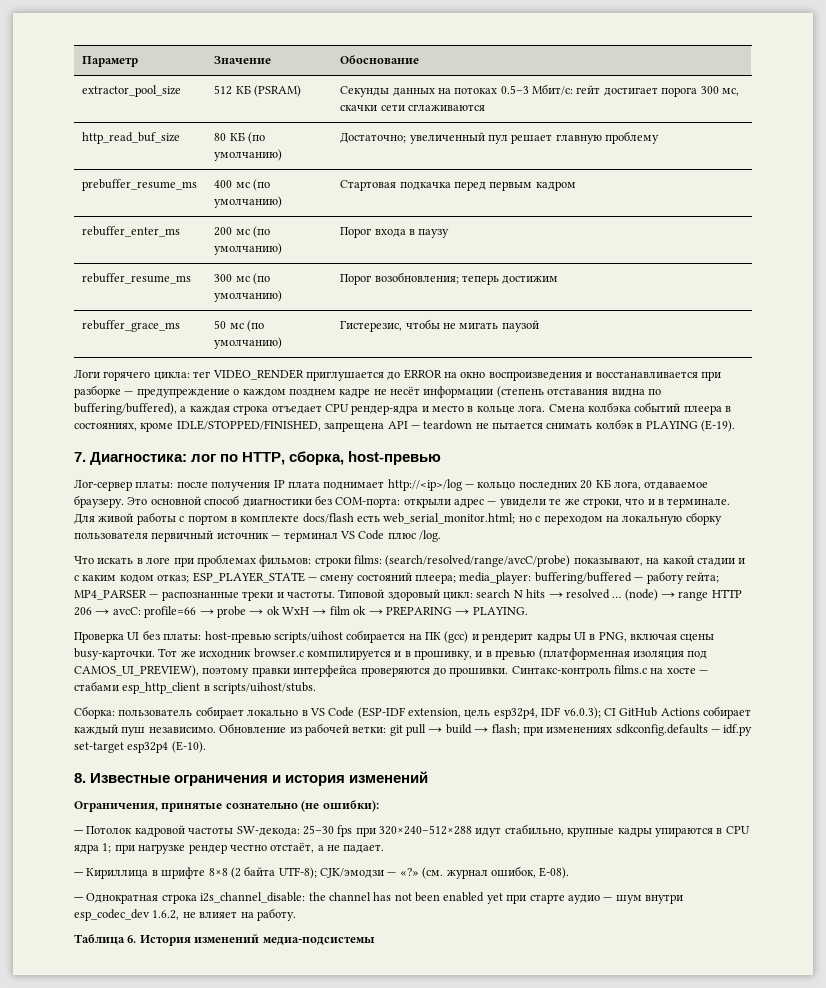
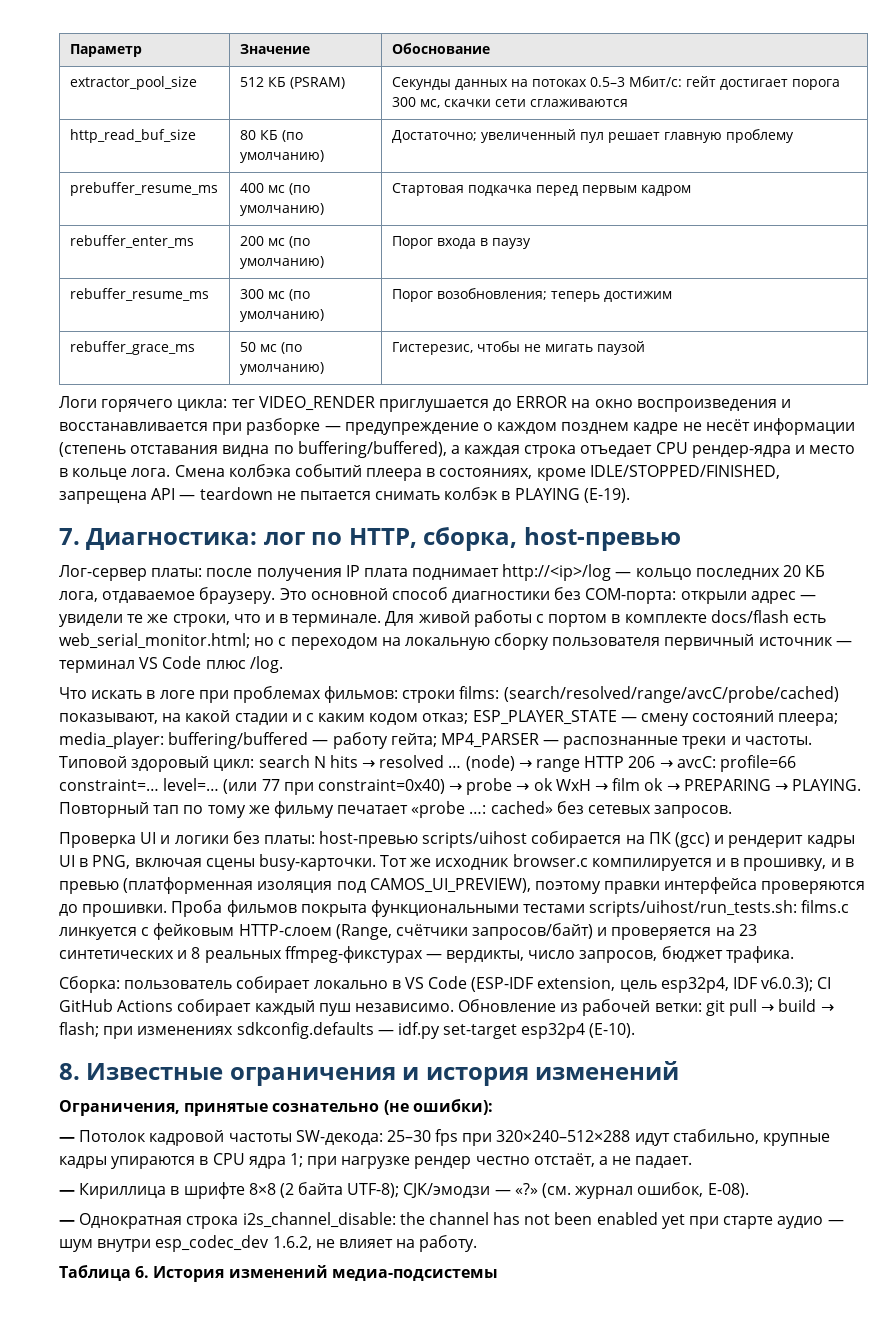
[385,555,571,567] (search/resolved/range/avcC/probe) -> [503,686,839,703] (search/resolved/range/avcC/probe/cached)
(197, 612) none -> [59,778,445,795] constraint=… level=… (или 77 при constraint=0x40)
(528, 611) none -> [59,801,733,818] Повторный тап по тому же фильму печатает «probe …: cached» без сетевых запросов.
(140, 636) none -> [160,835,229,844] и логики
[511,665,709,677] [74,681,317,694] Синтакс-контроль films.c на хосте — стабами esp_http_client в scripts/uihost/stubs. -> [171,900,850,917] [59,923,757,940] [59,946,794,963] Проба фильмов покрыта функциональными тестами scripts/uihost/run_tests.sh: films.c линкуется с фейковым HTTP-слоем (Range, счётчики запросов/байт) и проверяется на 23 синтетических и 8 реальных ffmpeg-фикстурах — вердикты, число запросов, бюджет трафика.

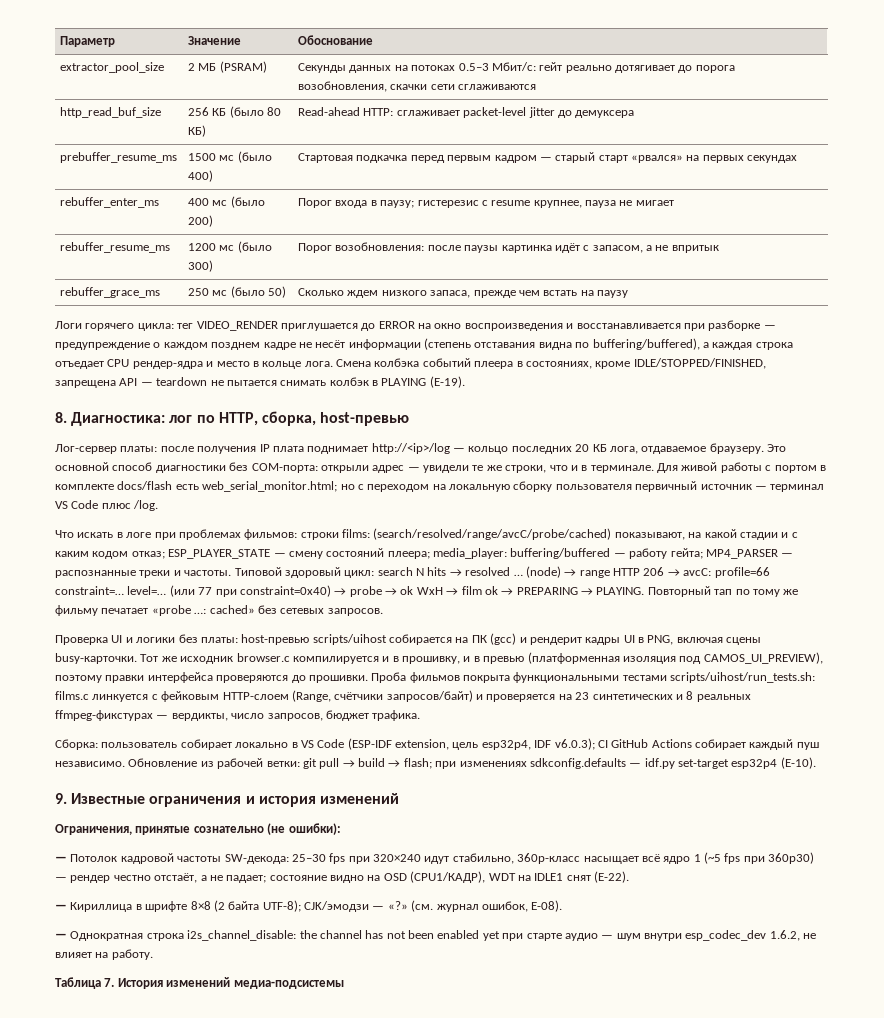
[239,77,286,87] 512 КБ -> [188,63,217,71] 2 МБ
[719,79,840,90] [391,97,440,108] достигает порога 300 мс, -> [565,65,735,73] [298,81,388,92] реально дотягивает до порога возобновления,
[239,130,303,142] [239,150,324,163] [391,129,794,143] [69,182,218,196] [239,183,310,195] [239,203,324,216] 80 КБ (по умолчанию) | Достаточно; увеличенный пул решает главную проблему // prebuffer_resume_ms | 400 мс (по умолчанию) -> [188,106,282,118] [188,125,207,137] [298,107,635,118] [60,152,178,163] [188,151,272,163] [188,170,214,182] 256 КБ (было 80 КБ) | Read-ahead HTTP: сглаживает packet-level jitter до демуксера // prebuffer_resume_ms | 1500 мс (было 400)
[69,235,194,248] [239,236,310,248] [239,256,324,269] [391,236,531,249] [69,288,209,301] [239,289,310,301] [239,309,324,322] [391,288,672,302] [69,341,195,355] [239,342,302,354] [239,362,324,375] [391,341,645,355] // rebuffer_enter_ms | 200 мс (по умолчанию) | Порог входа в паузу // rebuffer_resume_ms | 300 мс (по умолчанию) | Порог возобновления; теперь достижим // rebuffer_grace_ms | 50 мс (по умолчанию) | Гистерезис, чтобы не мигать паузой -> [539,152,798,163] [60,197,160,208] [188,196,265,208] [188,215,214,227] [298,198,674,208] [60,242,171,253] [188,241,272,253] [188,260,214,272] [298,242,719,253] [60,287,161,298] [188,286,287,298] [298,288,629,298] — старый старт «рвался» на первых секундах // rebuffer_enter_ms | 400 мс (было 200) | Порог входа в паузу; гистерезис с resume крупнее, пауза не мигает // rebuffer_resume_ms | 1200 мс (было 300) | Порог возобновления: после паузы картинка идёт с запасом, а не впритык // rebuffer_grace_ms | 250 мс (было 50) | Сколько ждем низкого запаса, прежде чем встать на паузу
[59,528,80,545] 7. -> [55,412,67,423] 8.
[59,1063,80,1080] 8. -> [55,793,67,804] 9.
[496,1130,631,1142] 320×240–512×288 -> [373,854,421,862] 320×240
[763,1133,831,1146] [59,1153,411,1169] крупные кадры упираются в CPU ядра 1; при нагрузке -> [517,852,815,864] [55,877,67,881] 360p-класс насыщает всё ядро 1 (~5 fps при 360p30) —
[635,1156,693,1168] падает. -> [226,871,629,883] падает; состояние видно на OSD (CPU1/КАДР), WDT на IDLE1 снят (E-22).
[135,1266,150,1278] 6. -> [104,978,115,987] 7.

